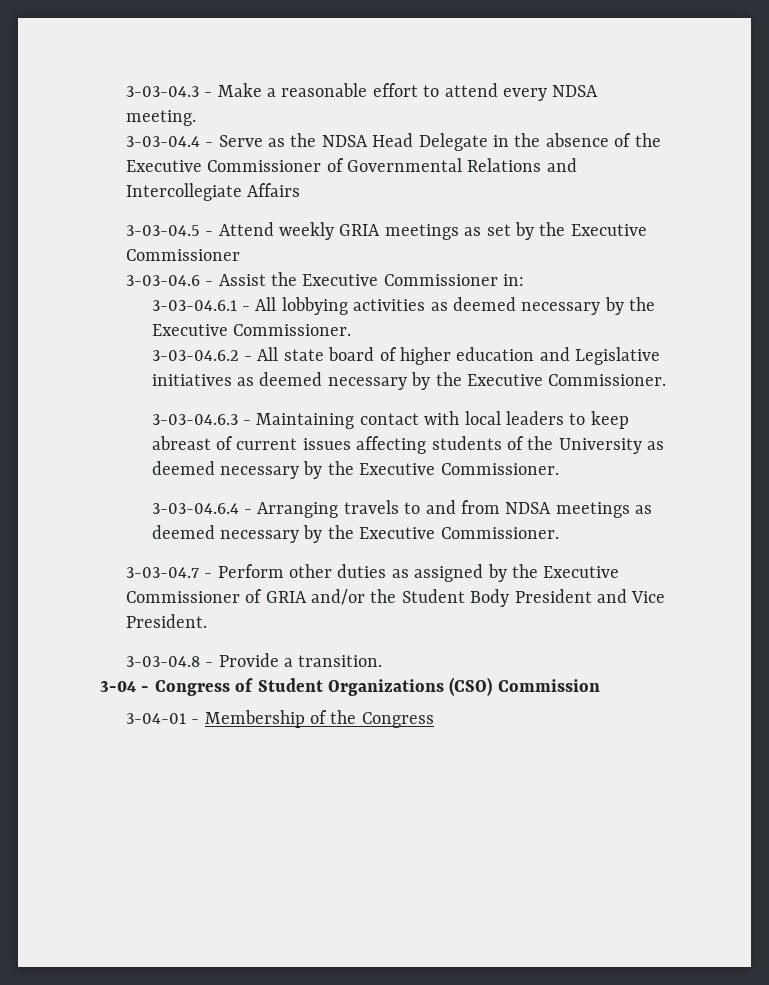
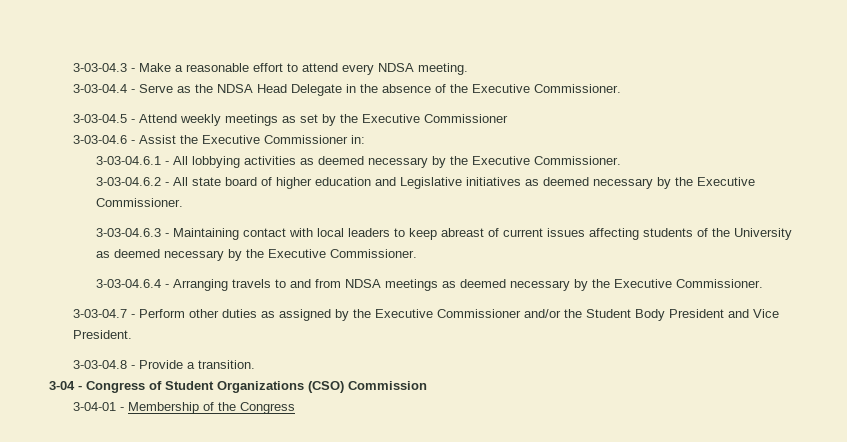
[207,158,577,172] [125,183,301,201] Commissioner of Governmental Relations and Intercollegiate Affairs -> [533,84,621,93] Commissioner.
[339,224,381,236] GRIA -> (221, 120) none
[245,589,307,603] of GRIA -> (521, 313) none

